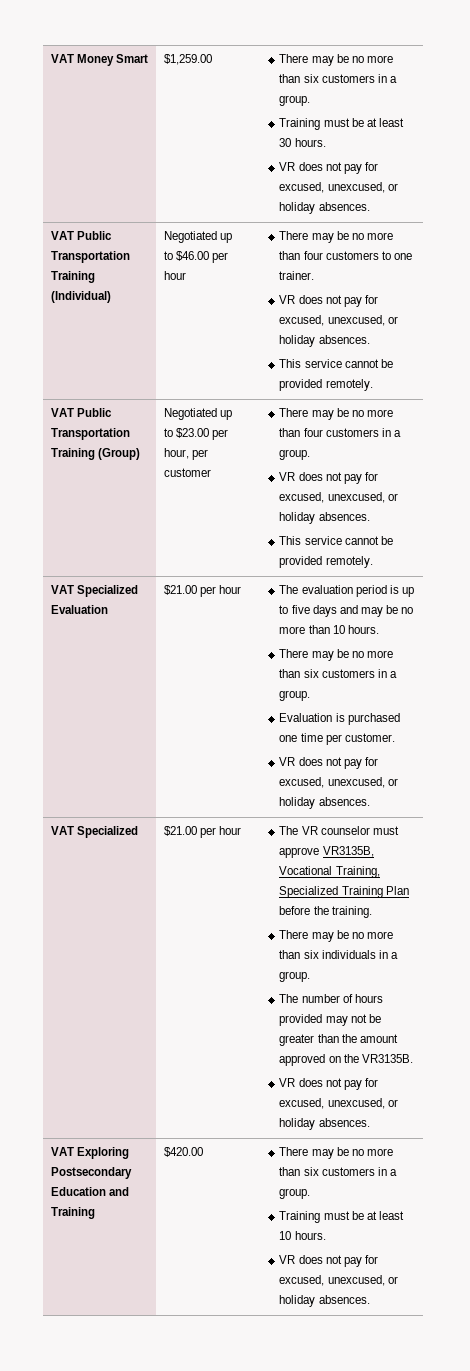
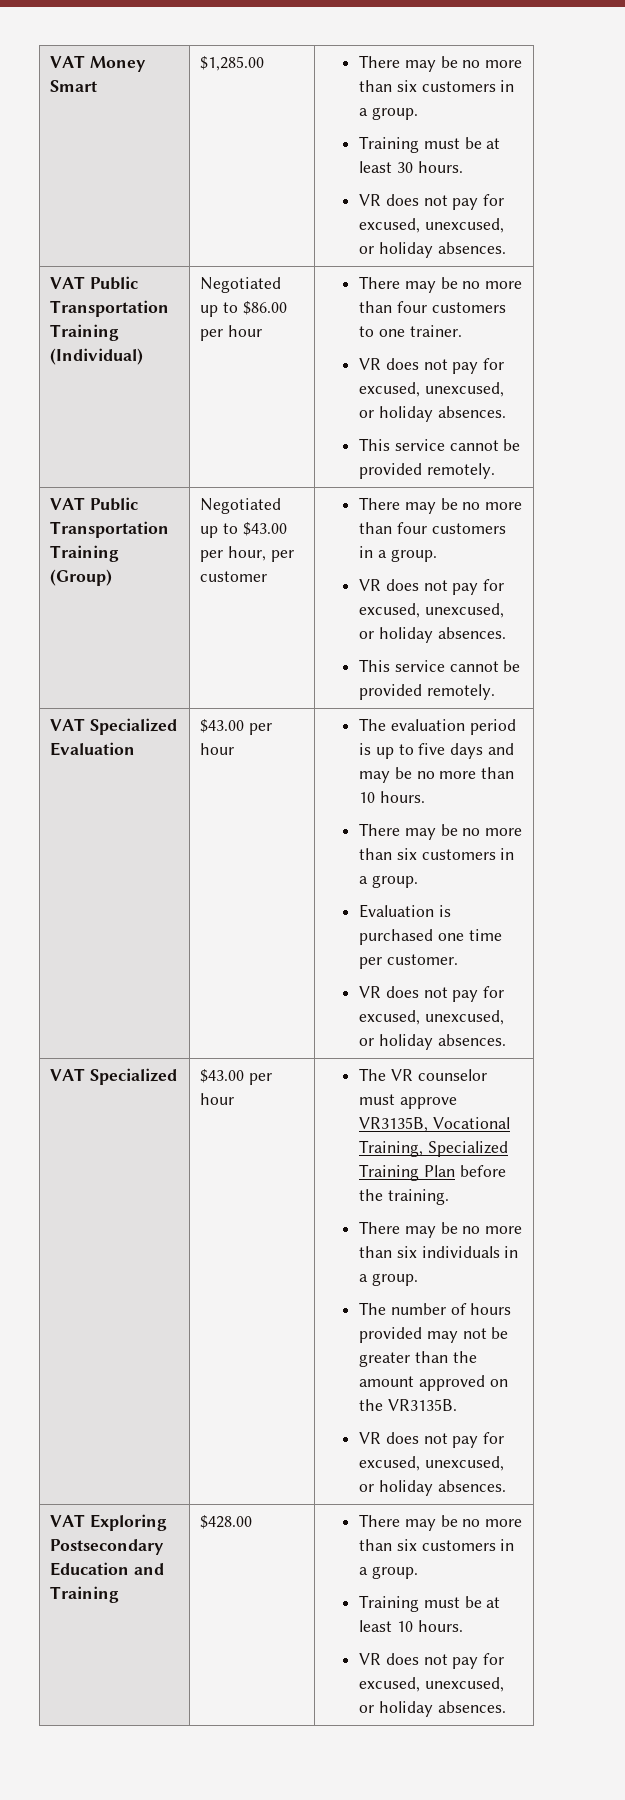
[164,54,213,65] $1,259.00 -> [200,56,265,71] $1,285.00
[176,251,210,261] $46.00 -> [242,301,287,315] $86.00
[176,428,210,438] $23.00 -> [242,522,287,536] $43.00
[164,585,198,595] $21.00 -> [200,719,245,733] $43.00
[164,826,198,836] $21.00 -> [200,1069,245,1083] $43.00
[164,1147,204,1157] $420.00 -> [200,1515,253,1529] $428.00

